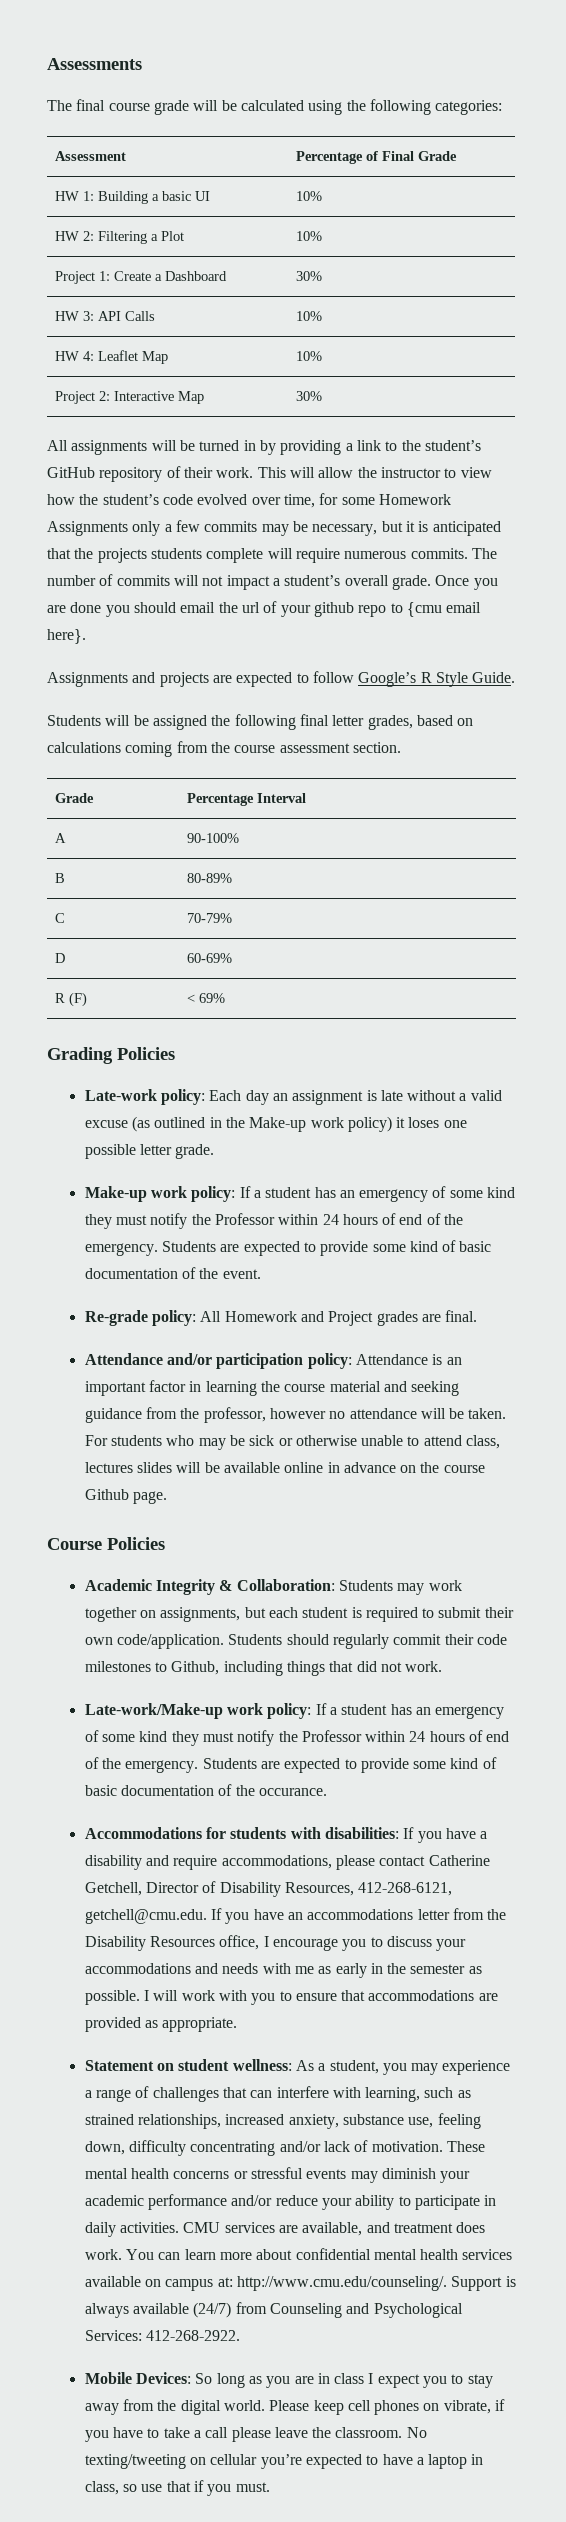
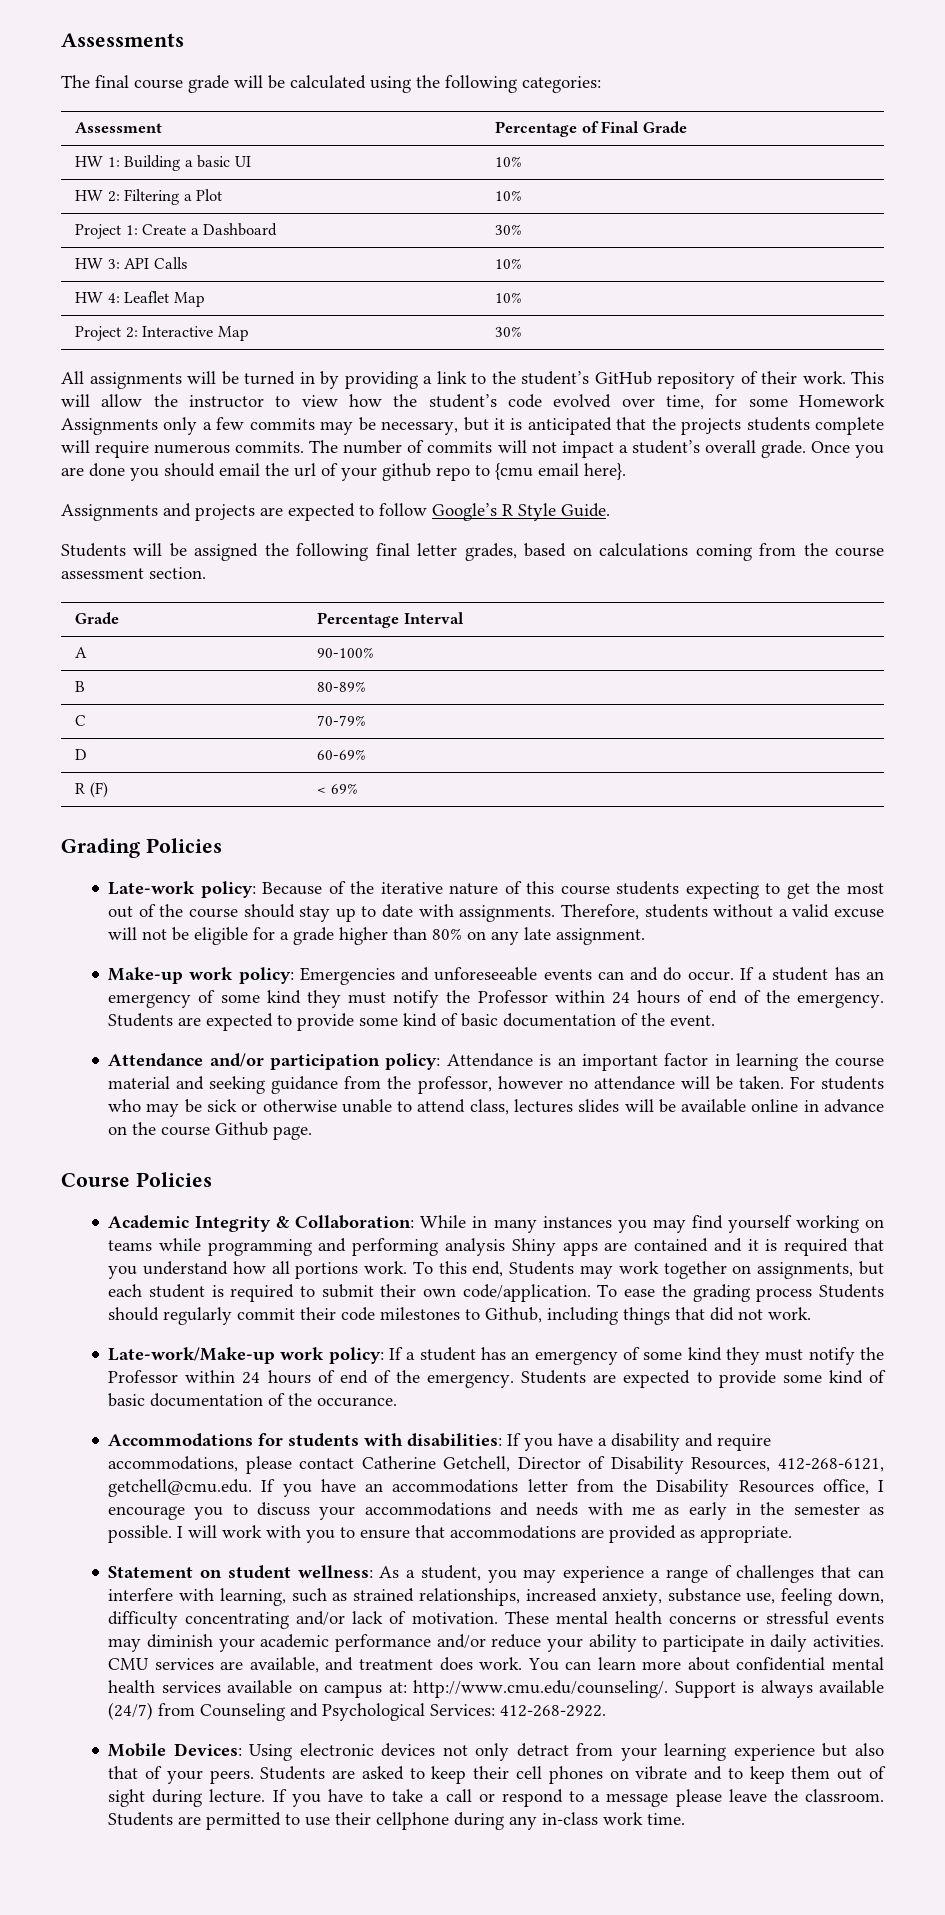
[209,1090,502,1105] [84,1116,467,1132] [84,1144,215,1159] [84,1186,236,1202] Each day an assignment is late without a valid excuse (as outlined in the Make-up work policy) it loses one possible letter grade. // Make-up work policy: -> [262,881,885,899] [108,904,884,922] [108,927,646,945] [108,967,734,985] Because of the iterative nature of this course students expecting to get the most out of the course should stay up to date with assignments. Therefore, students without a valid excuse will not be eligible for a grade higher than 80% on any late assignment. // Make-up work policy: Emergencies and unforeseeable events can and do occur.
[84,1310,478,1326] // Re-grade policy: All Homework and Project grades are final. -> (716, 1020) none
(335, 1585) none -> [420,1215,885,1233] [108,1238,884,1256] [108,1261,504,1279] While in many instances you may find yourself working on teams while programming and performing analysis Shiny apps are contained and it is required that you understand how all portions work. To this end,
(224, 1641) none -> [597,1284,813,1302] To ease the grading process
[195,2373,493,2388] [84,2399,506,2415] So long as you are in class I expect you to stay away from the digital world. Please keep cell phones on vibrate, if -> [249,1743,885,1761] [108,1766,886,1784] [108,1789,287,1807] Using electronic devices not only detract from your learning experience but also that of your peers. Students are asked to keep their cell phones on vibrate and to keep them out of sight during lecture. If
[231,2427,427,2442] [84,2454,484,2469] [84,2480,270,2496] please leave the classroom. No texting/tweeting on cellular you’re expected to have a laptop in class, so use that if you must. -> [478,1789,884,1807] [108,1812,686,1830] or respond to a message please leave the classroom. Students are permitted to use their cellphone during any in-class work time.

